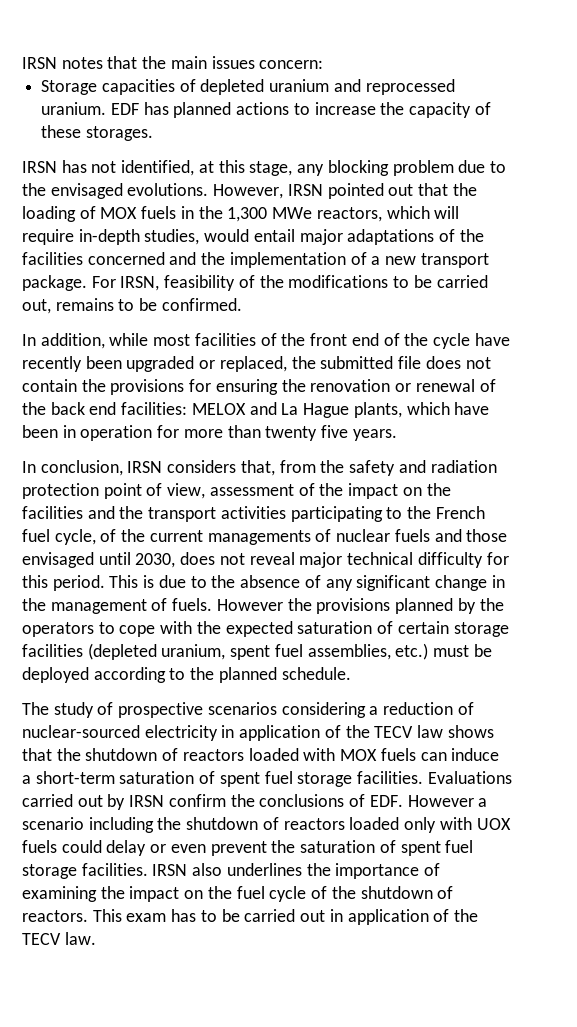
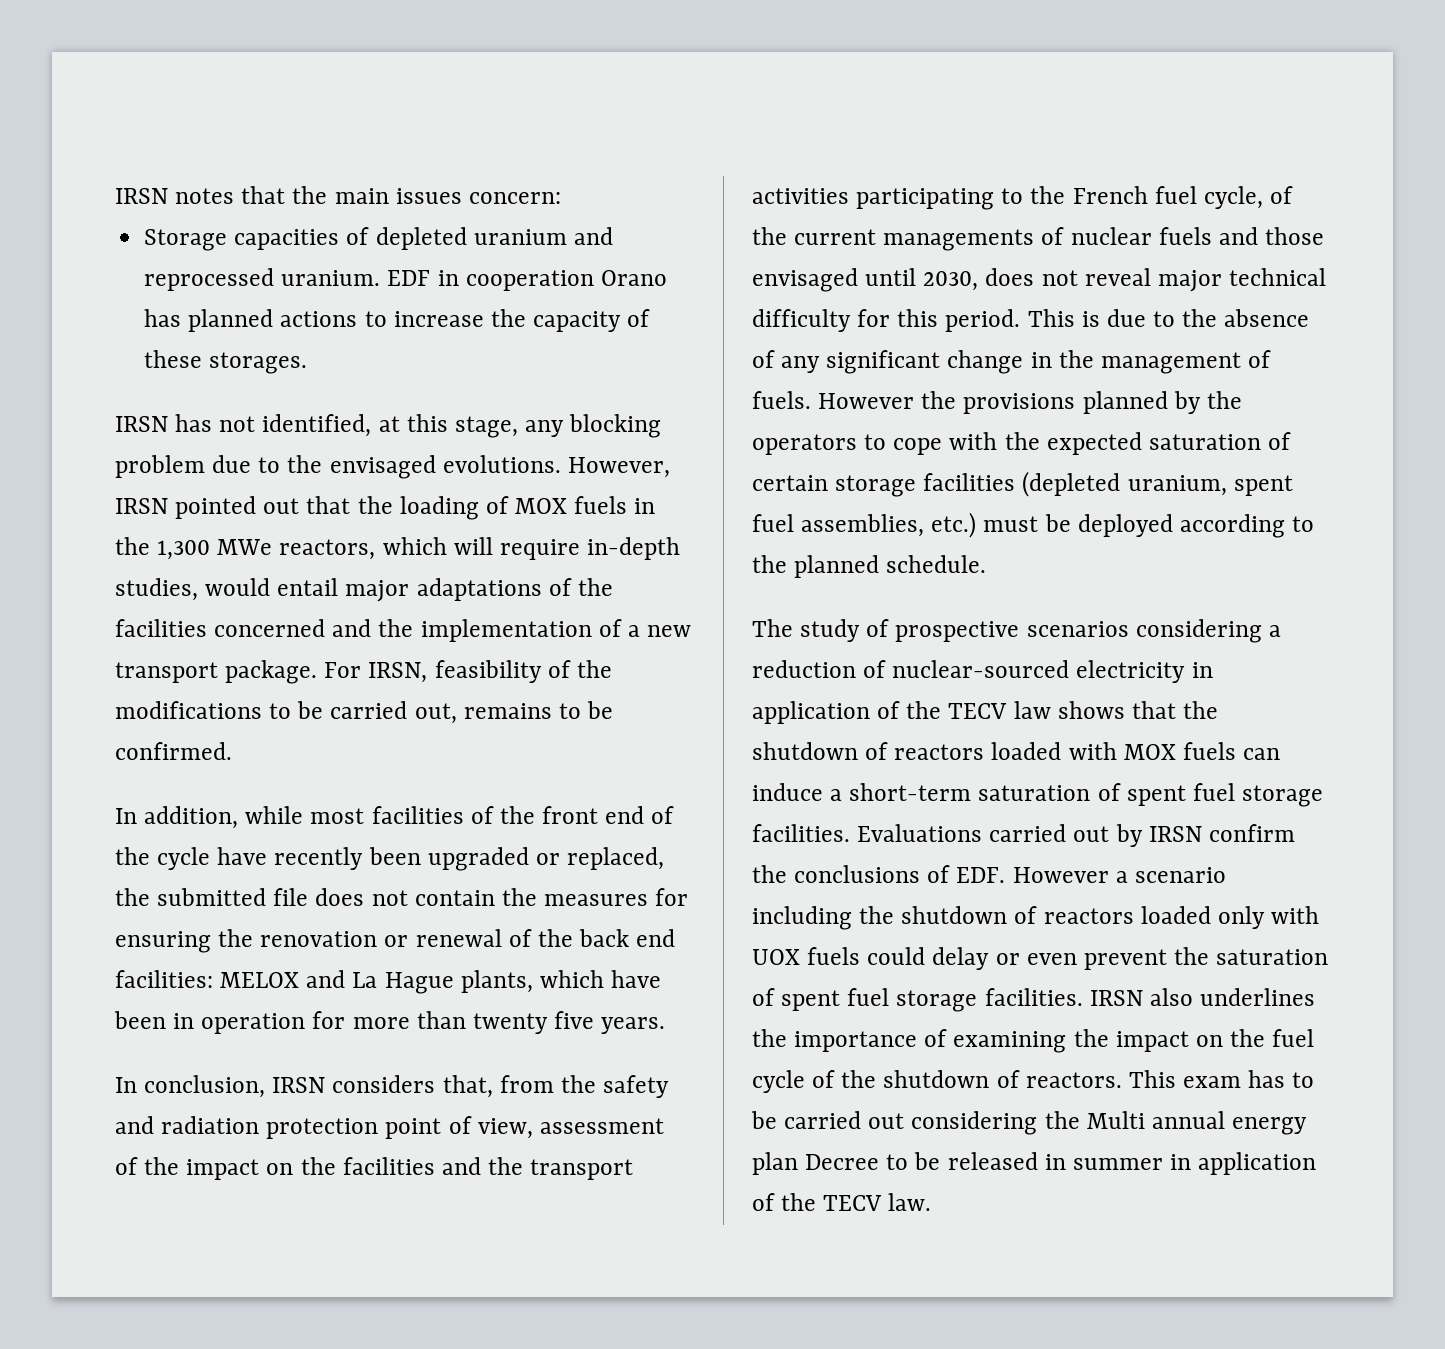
(139, 109) none -> [437,270,667,291] in cooperation Orano
[110,379,185,395] provisions -> [544,894,649,906] measures
(326, 916) none -> [911,1111,1308,1135] [752,1152,1163,1175] considering the Multi annual energy plan Decree to be released in summer

